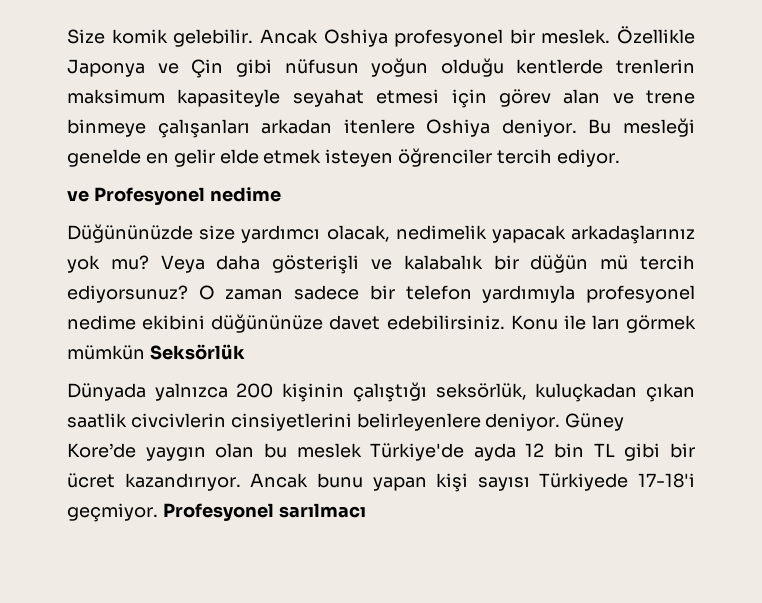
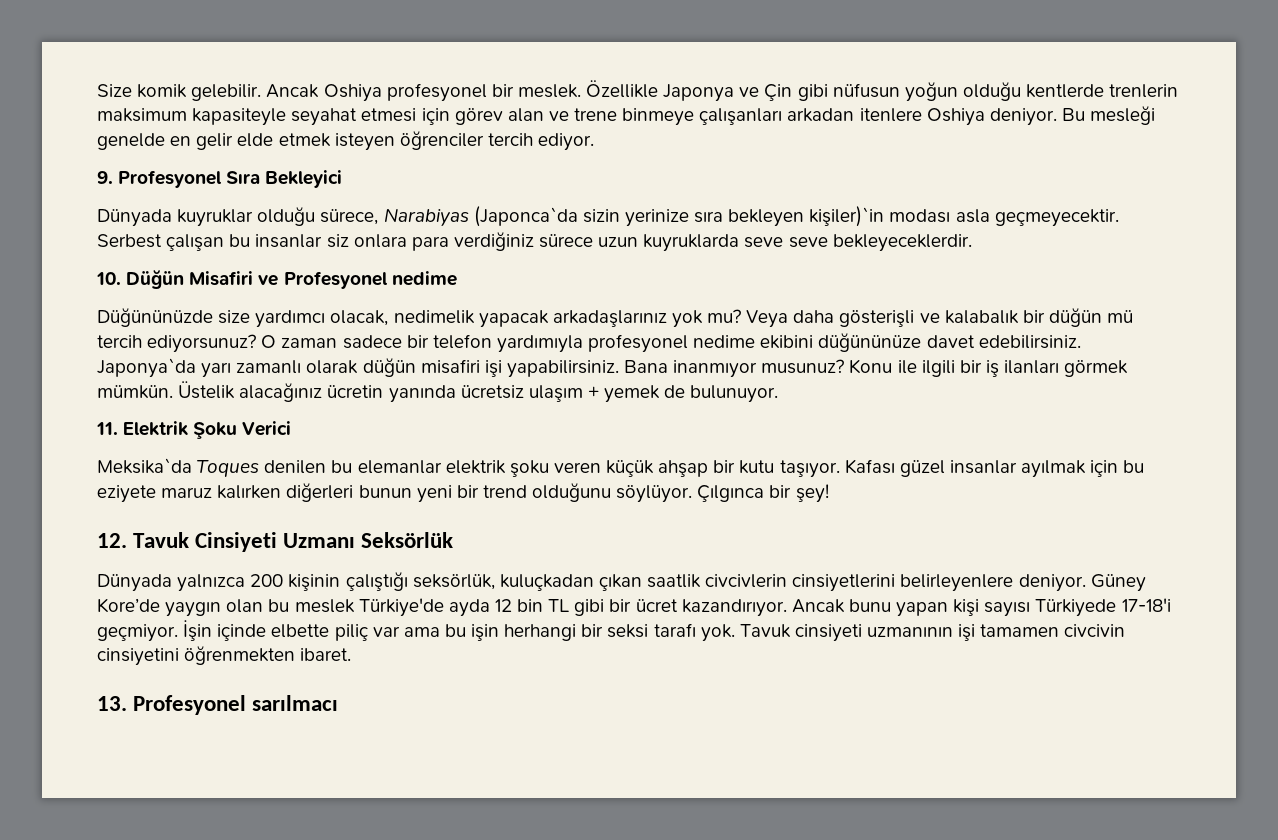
(620, 158) none -> [97,170,343,188] [97,206,1119,227] [97,232,972,252] [96,270,254,289] 9. Profesyonel Sıra Bekleyici // Dünyada kuyruklar olduğu sürece, Narabiyas (Japonca`da sizin yerinize sıra bekleyen kişiler)`in modası asla geçmeyecektir. Serbest çalışan bu insanlar siz onlara para verdiğiniz sürece uzun kuyruklarda seve seve bekleyeceklerdir. // 10. Düğün Misafiri
[510,315,696,333] [67,345,145,360] Konu ile ları görmek mümkün -> [97,358,1129,378] [97,381,779,403] [96,421,292,439] [97,458,1145,478] [97,483,829,503] [97,532,356,552] Japonya`da yarı zamanlı olarak düğün misafiri işi yapabilirsiniz. Bana inanmıyor musunuz? Konu ile ilgili bir iş ilanları görmek mümkün. Üstelik alacağınız ücretin yanında ücretsiz ulaşım + yemek de bulunuyor. // 11. Elektrik Şoku Verici // Meksika`da Toques denilen bu elemanlar elektrik şoku veren küçük ahşap bir kutu taşıyor. Kafası güzel insanlar ayılmak için bu eziyete maruz kalırken diğerleri bunun yeni bir trend olduğunu söylüyor. Çılgınca bir şey! // 12. Tavuk Cinsiyeti Uzmanı
(158, 512) none -> [183,620,1126,642] [97,646,352,666] [97,696,127,711] İşin içinde elbette piliç var ama bu işin herhangi bir seksi tarafı yok. Tavuk cinsiyeti uzmanının işi tamamen civcivin cinsiyetini öğrenmekten ibaret. // 13.

